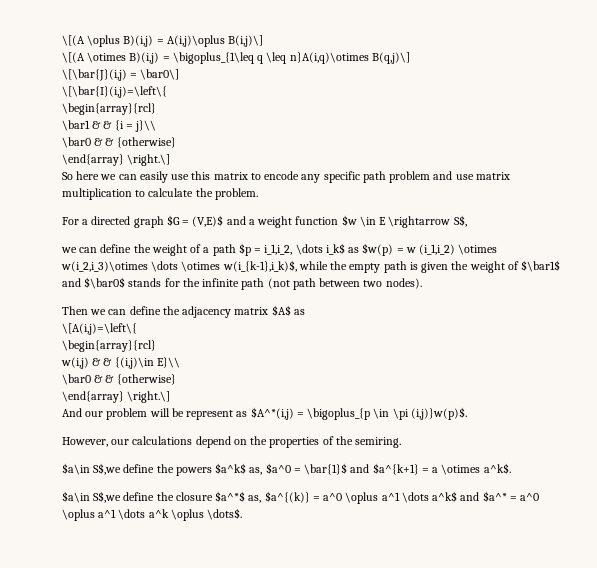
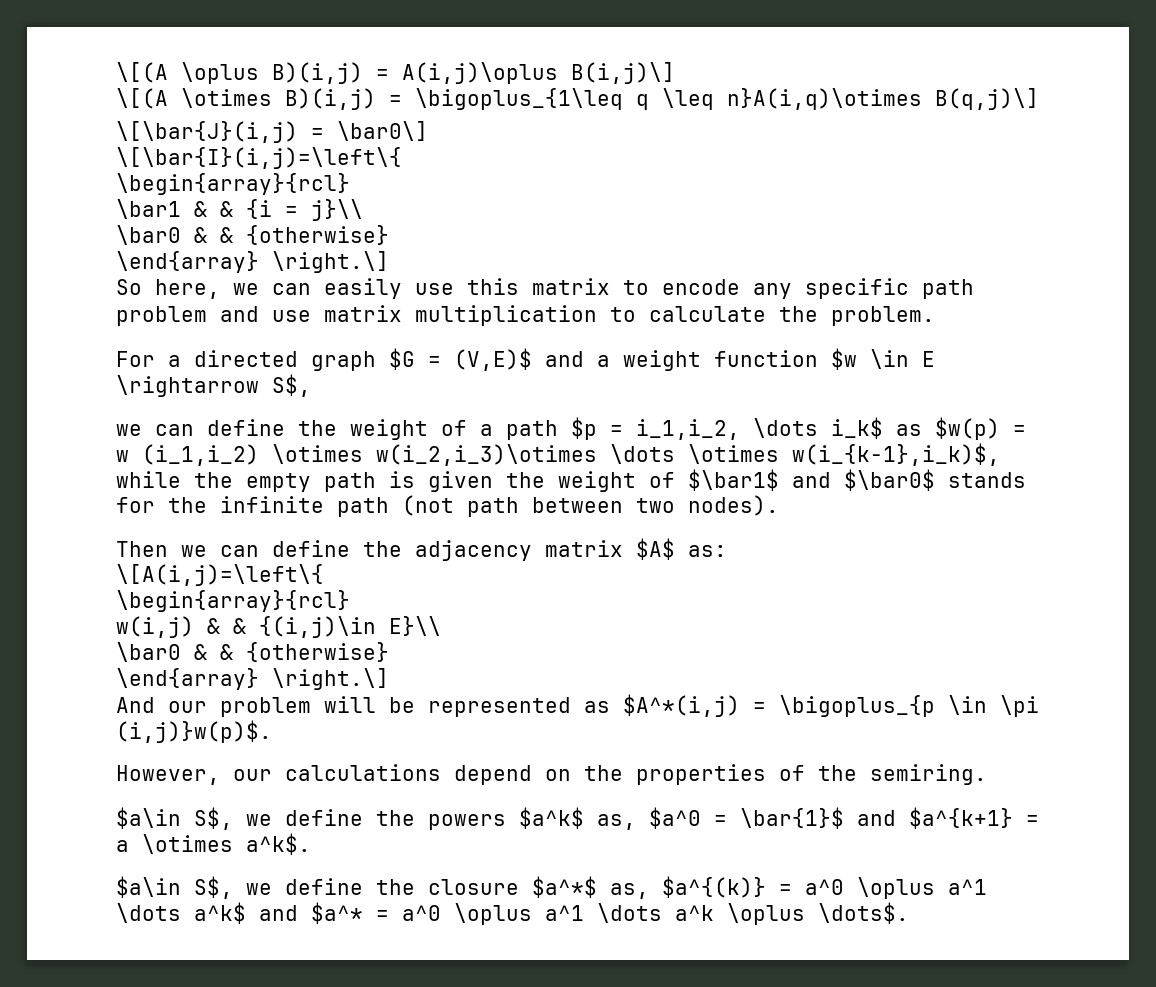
[76,171,100,180] here -> [155,279,220,299] here,
[293,309,305,315] as -> [688,545,727,557] as:
[186,410,234,420] represent -> [428,697,571,717] represented
[93,463,122,475] S$,we -> [194,807,272,830] S$, we
[93,491,122,503] S$,we -> [194,876,272,899] S$, we

